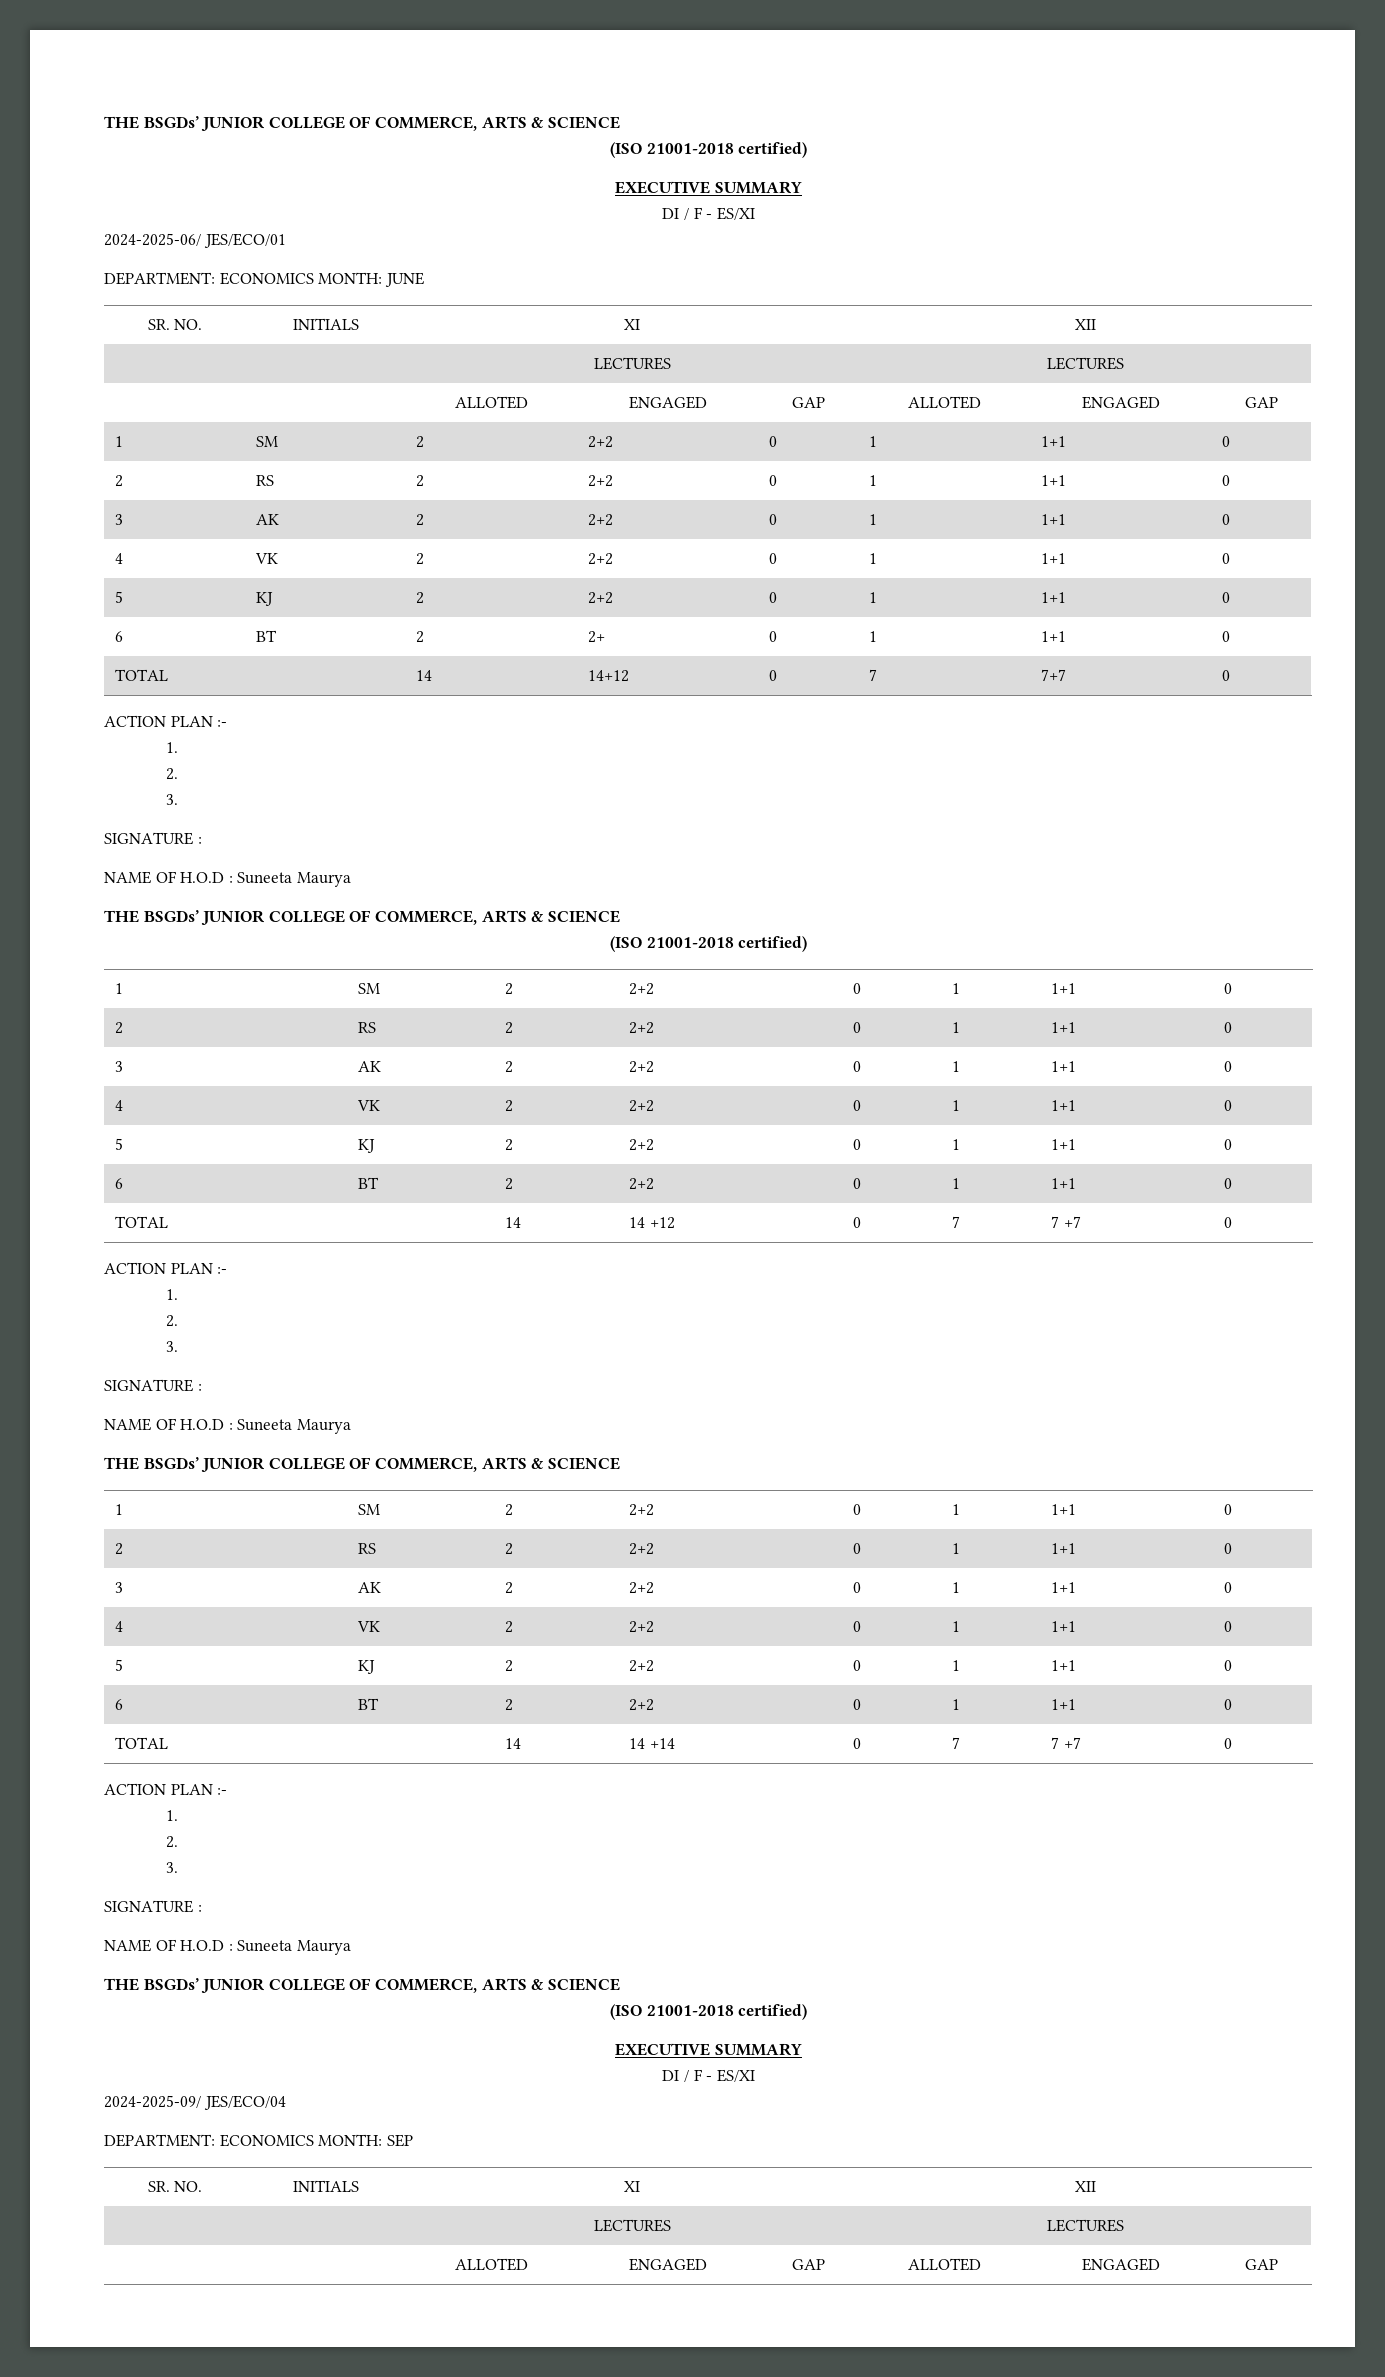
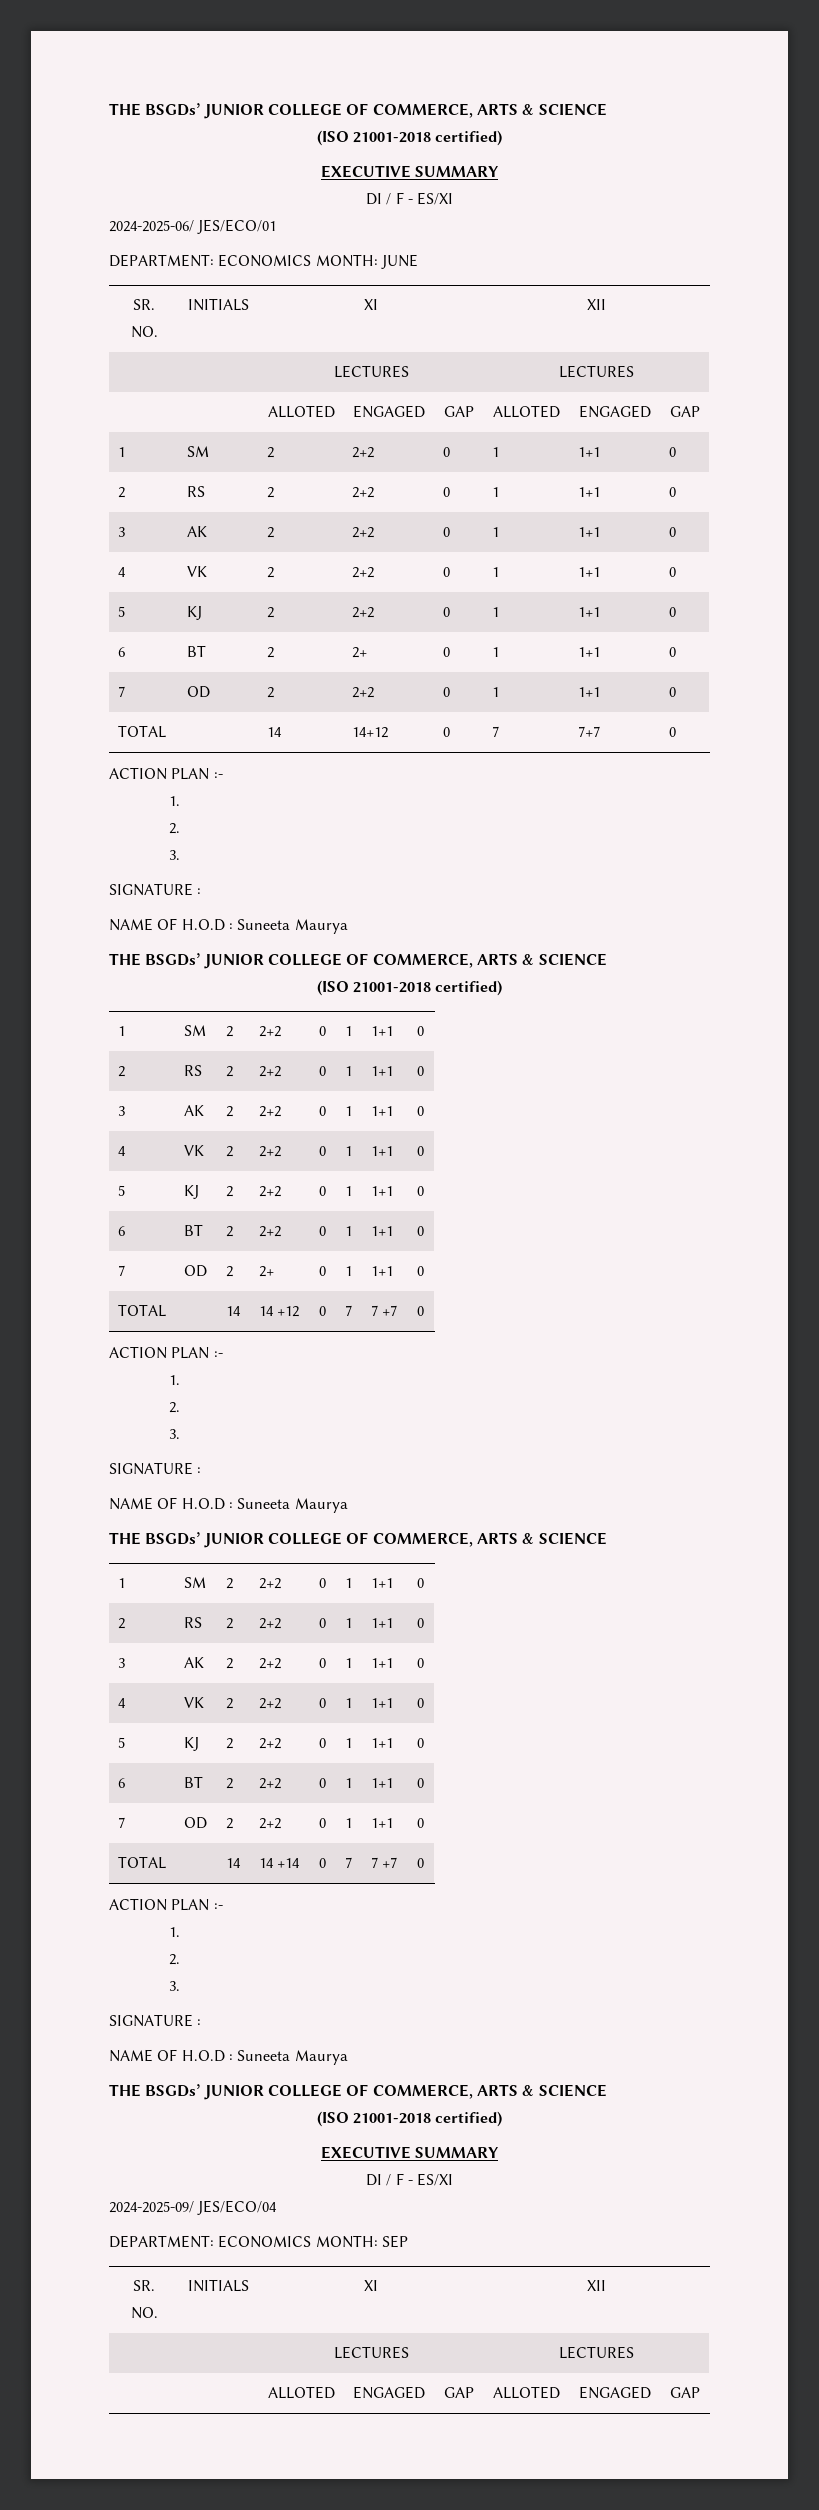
(1230, 636) none -> [117,686,125,697] [186,686,210,698] [266,687,274,698] [351,687,374,698] [442,687,450,697] [491,687,499,697] [577,687,600,697] [668,687,676,697] // 7 | OD | 2 | 2+2 | 0 | 1 | 1+1 | 0
(1232, 1183) none -> [117,1265,125,1276] [183,1265,207,1277] [225,1266,233,1277] [258,1266,274,1277] [318,1266,326,1276] [344,1266,352,1276] [370,1266,393,1276] [416,1266,424,1276] // 7 | OD | 2 | 2+ | 0 | 1 | 1+1 | 0
(1232, 1704) none -> [117,1817,125,1828] [183,1817,207,1829] [225,1818,233,1829] [258,1818,281,1829] [318,1818,326,1828] [344,1818,352,1828] [370,1818,393,1828] [416,1818,424,1828] // 7 | OD | 2 | 2+2 | 0 | 1 | 1+1 | 0

